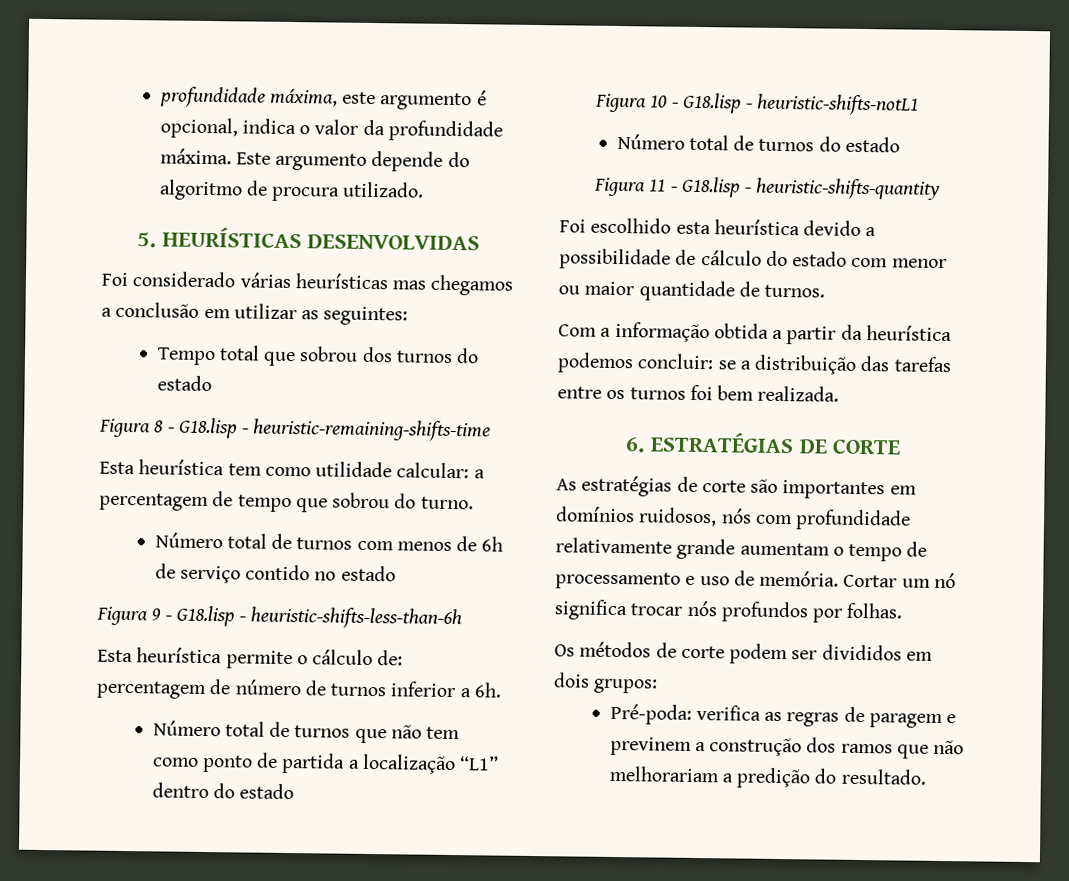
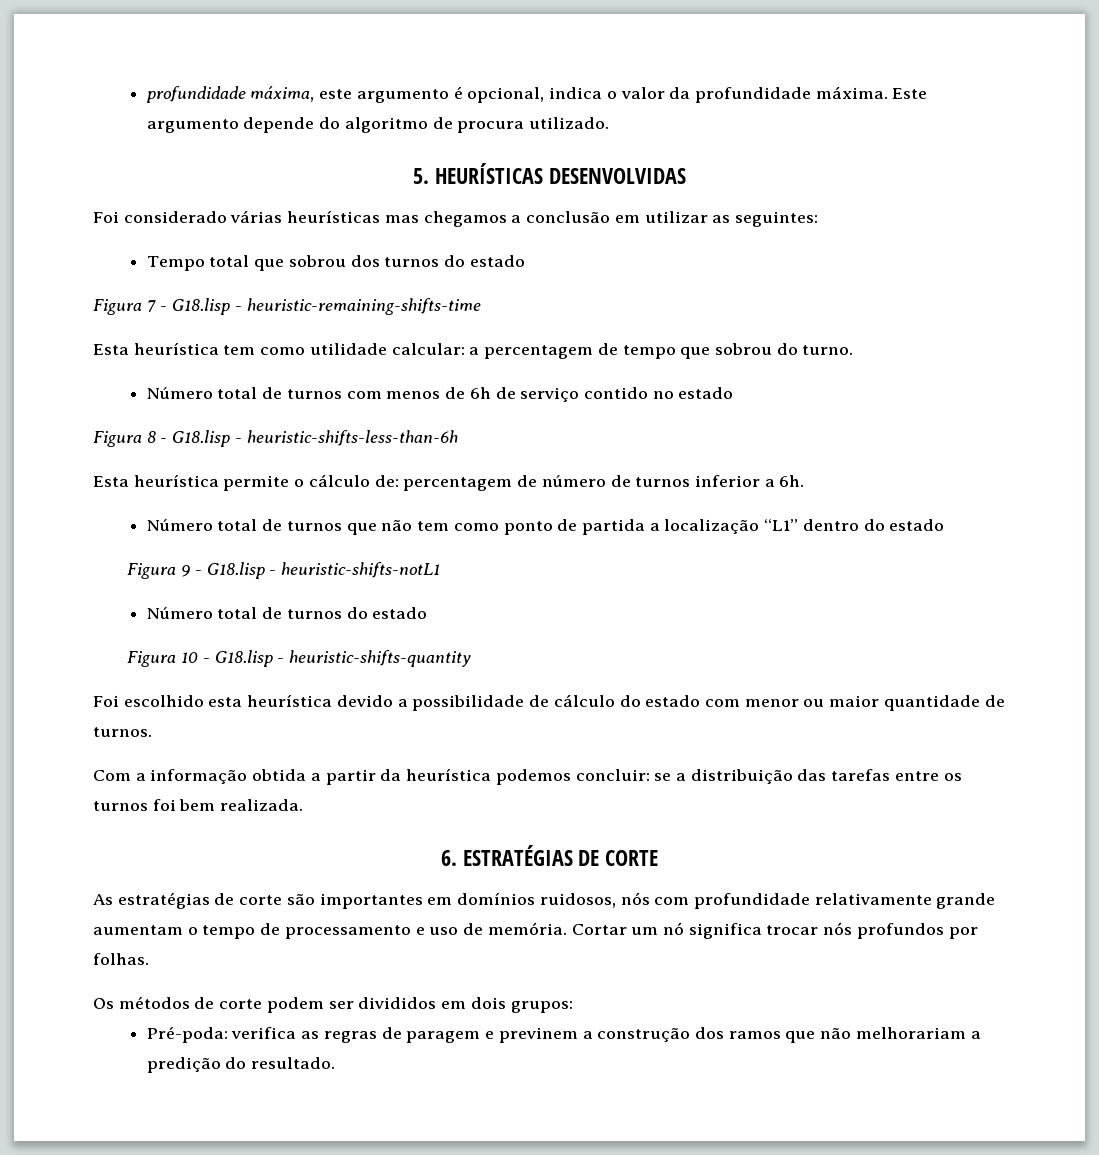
[154,420,164,433] 8 -> [146,300,156,312] 7
[151,608,162,621] 9 -> [146,431,156,443] 8
[650,95,669,108] 10 -> [181,565,191,577] 9
[649,179,667,192] 11 -> [181,652,199,663] 10

